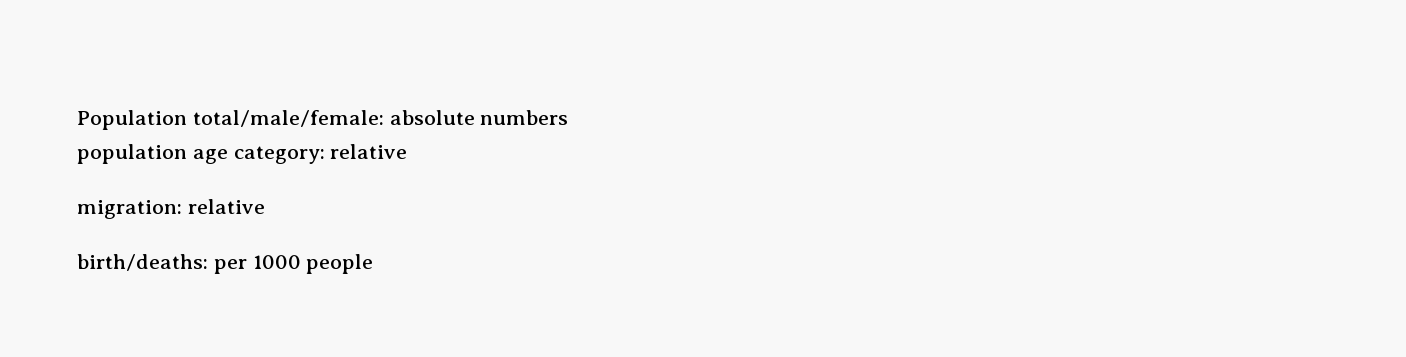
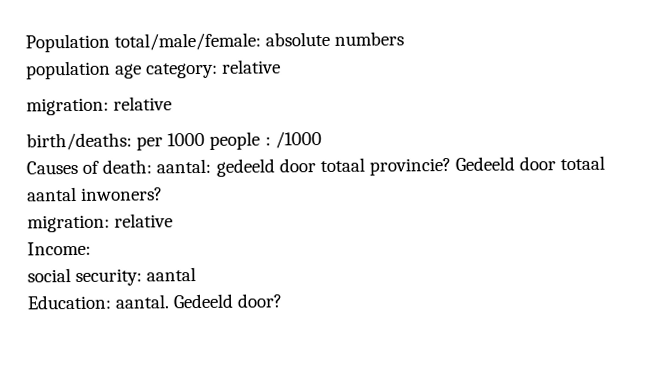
(374, 264) none -> [264,131,322,149] [26,155,606,177] [26,186,164,202] [27,213,174,233] [27,241,91,256] [27,267,197,287] [27,293,283,310] : /1000 // Causes of death: aantal: gedeeld door totaal provincie? Gedeeld door totaal aantal inwoners? // migration: relative // Income: // social security: aantal // Education: aantal. Gedeeld door?

